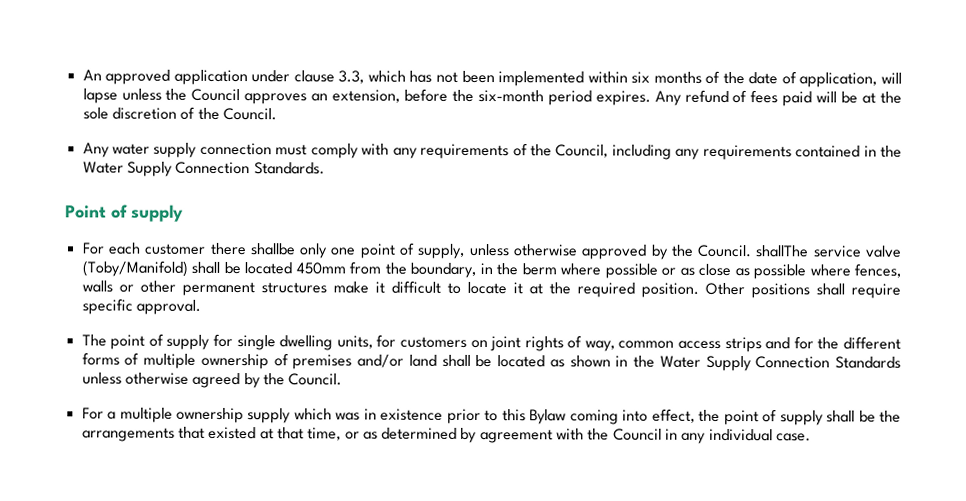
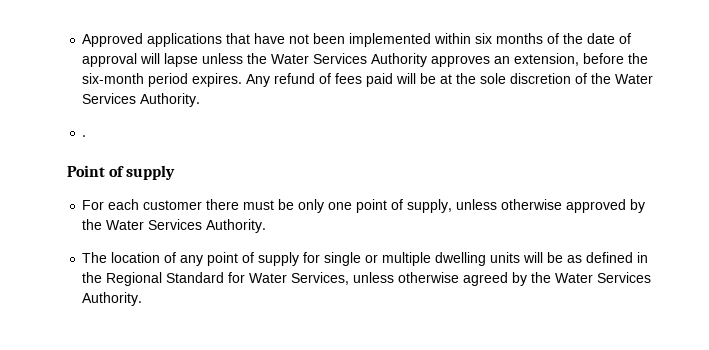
[82,69,433,86] An approved application under clause 3.3, which has -> [82,33,286,47] Approved applications that have
[799,72,878,88] application, -> [82,53,138,67] approval
[191,88,241,102] Council -> [271,53,428,67] Water Services Authority
[222,107,277,121] [82,142,903,161] [82,161,325,177] Council. // Any water supply connection must comply with any requirements of the Council, including any requirements contained in the Water Supply Connection Standards. -> [615,74,654,84] [82,93,201,107] [82,135,87,137] Water Services Authority. // .
[249,243,296,256] shallbe -> [243,199,295,210] must be
[697,244,902,258] [81,260,901,280] [81,280,902,299] [81,298,201,315] [81,334,107,347] Council. shallThe service valve (Toby/Manifold) shall be located 450mm from the boundary, in the berm where possible or as close as possible where fences, walls or other permanent structures make it difficult to locate it at the required position. Other positions shall require specific approval. // The -> [106,219,267,233] [82,252,204,266] Water Services Authority. // The location of any
[279,334,902,353] [81,352,901,372] dwelling units, for customers on joint rights of way, common access strips and for the different forms of multiple ownership of premises and/or land shall be located as shown in the Water Supply Connection Standards -> [365,252,649,266] [82,272,350,286] or multiple dwelling units will be as defined in the Regional Standard for Water Services,
[288,373,343,386] [81,407,902,426] [81,426,812,444] Council. // For a multiple ownership supply which was in existence prior to this Bylaw coming into effect, the point of supply shall be the arrangements that existed at that time, or as determined by agreement with the Council in any individual case. -> [555,272,652,283] [82,292,143,306] Water Services Authority.

